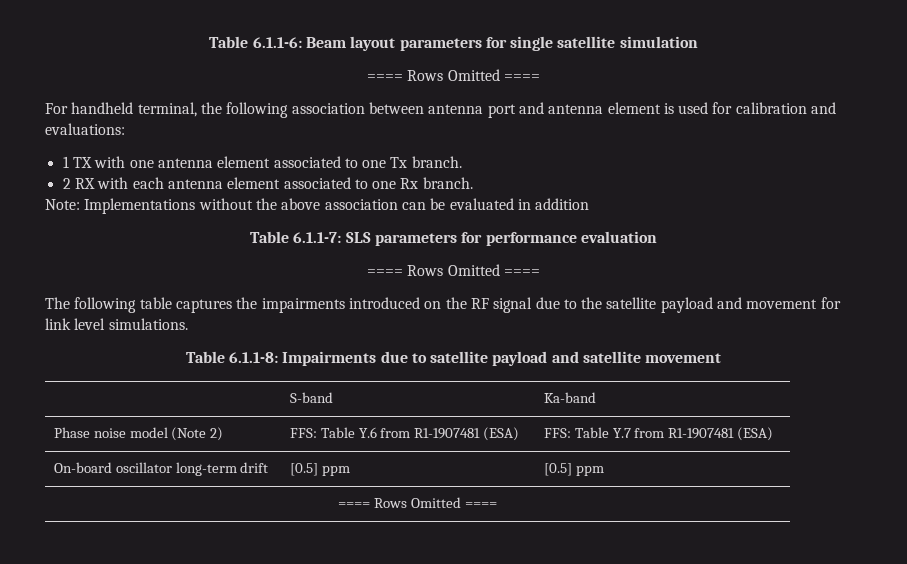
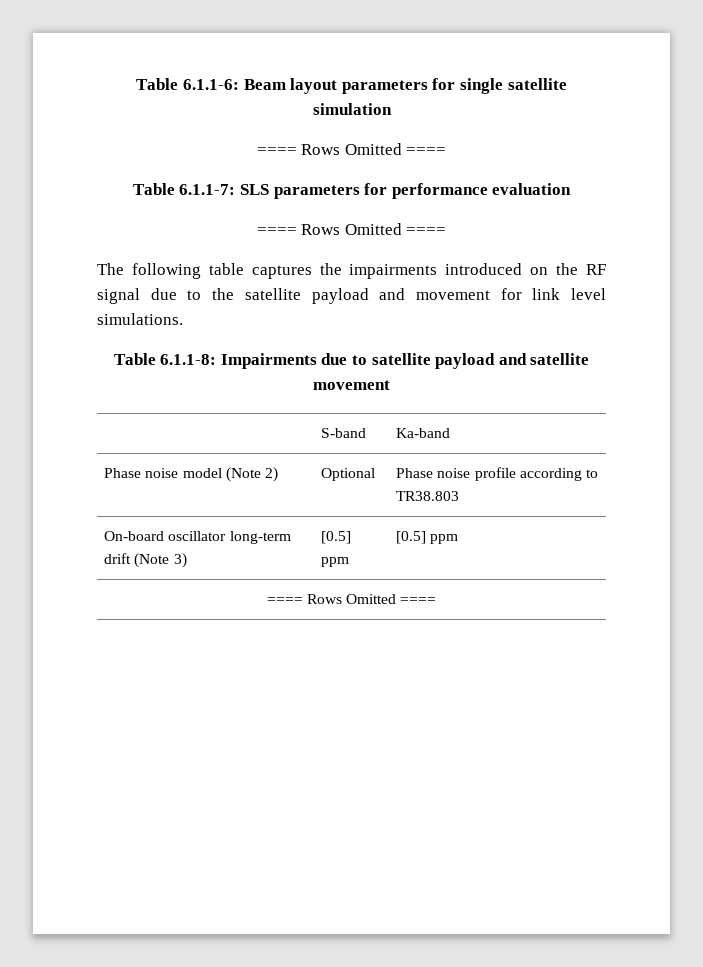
[45,102,837,118] [45,123,125,135] [62,156,462,168] [62,177,473,189] [45,198,590,214] // For handheld terminal, the following association between antenna port and antenna element is used for calibration and evaluations: // 1 TX with one antenna element associated to one Tx branch. // 2 RX with each antenna element associated to one Rx branch. // Note: Implementations without the above association can be evaluated in addition -> (447, 151) none
[289,427,520,441] [543,427,774,441] FFS: Table Y.6 from R1-1907481 (ESA) | FFS: Table Y.7 from R1-1907481 (ESA) -> [321,468,376,481] [396,467,598,481] [396,491,460,501] Optional | Phase noise profile according to TR38.803
(269, 467) none -> [134,553,187,568] (Note 3)

